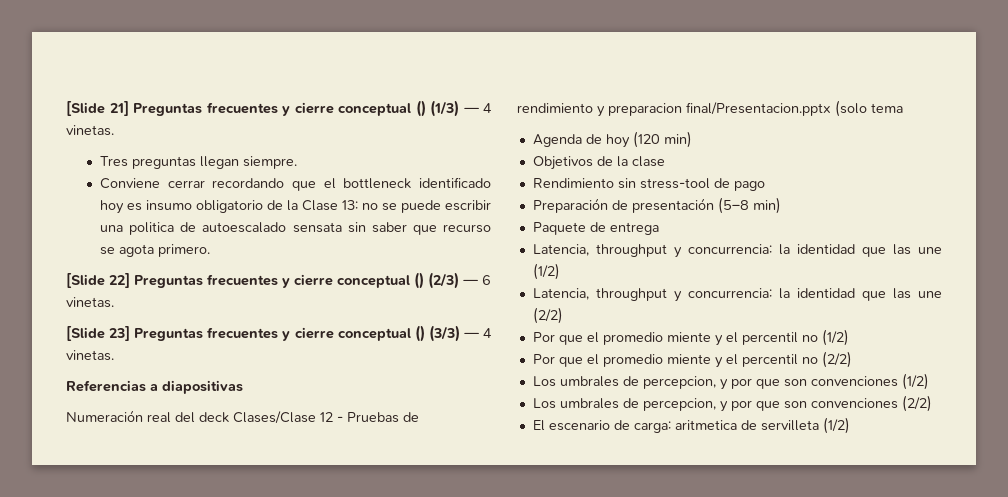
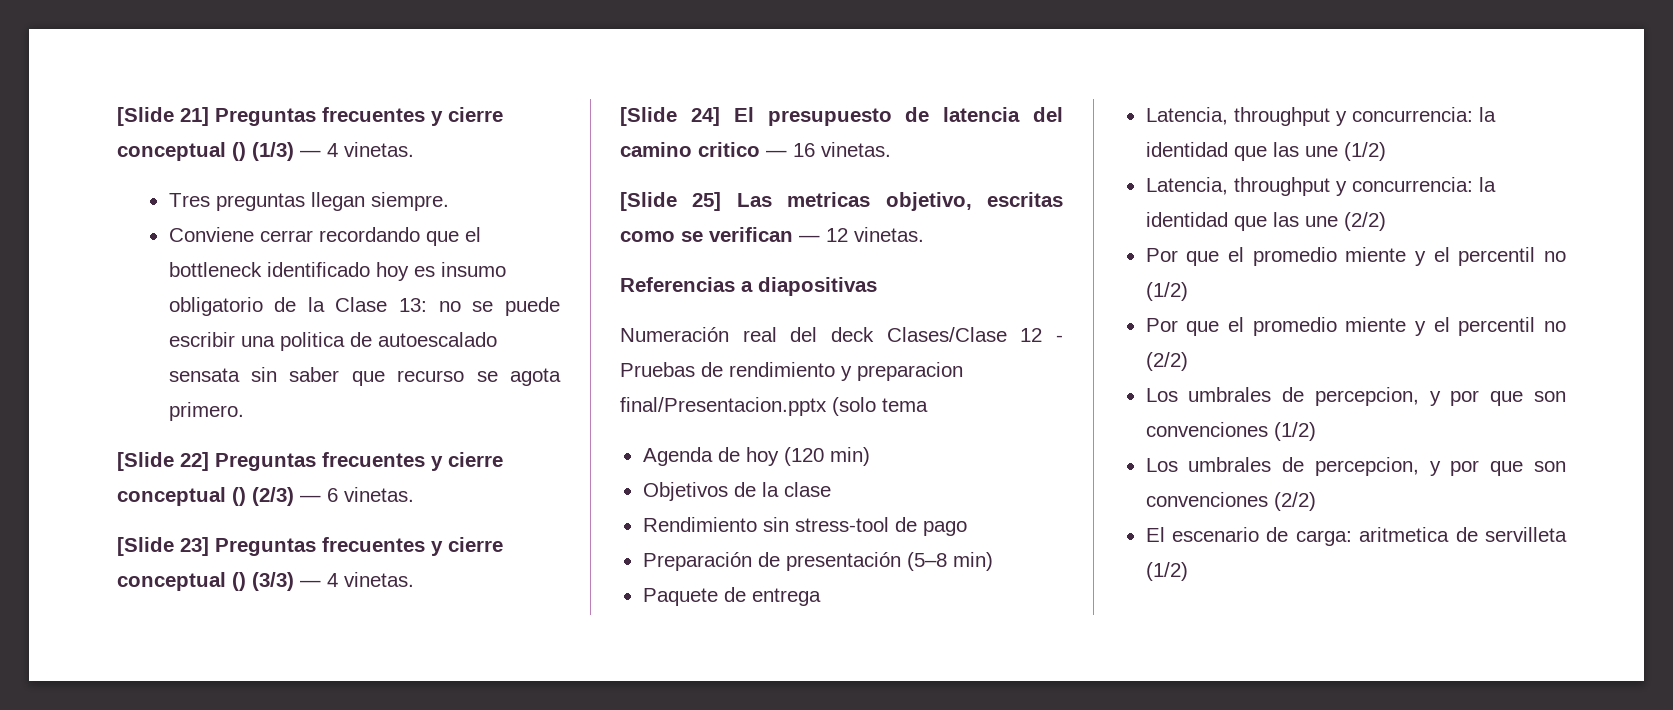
(114, 355) none -> [620,107,1063,126] [620,142,891,157] [620,192,1063,211] [620,227,924,242] // [Slide 24] El presupuesto de latencia del camino critico — 16 vinetas. // [Slide 25] Las metricas objetivo, escritas como se verifican — 12 vinetas.

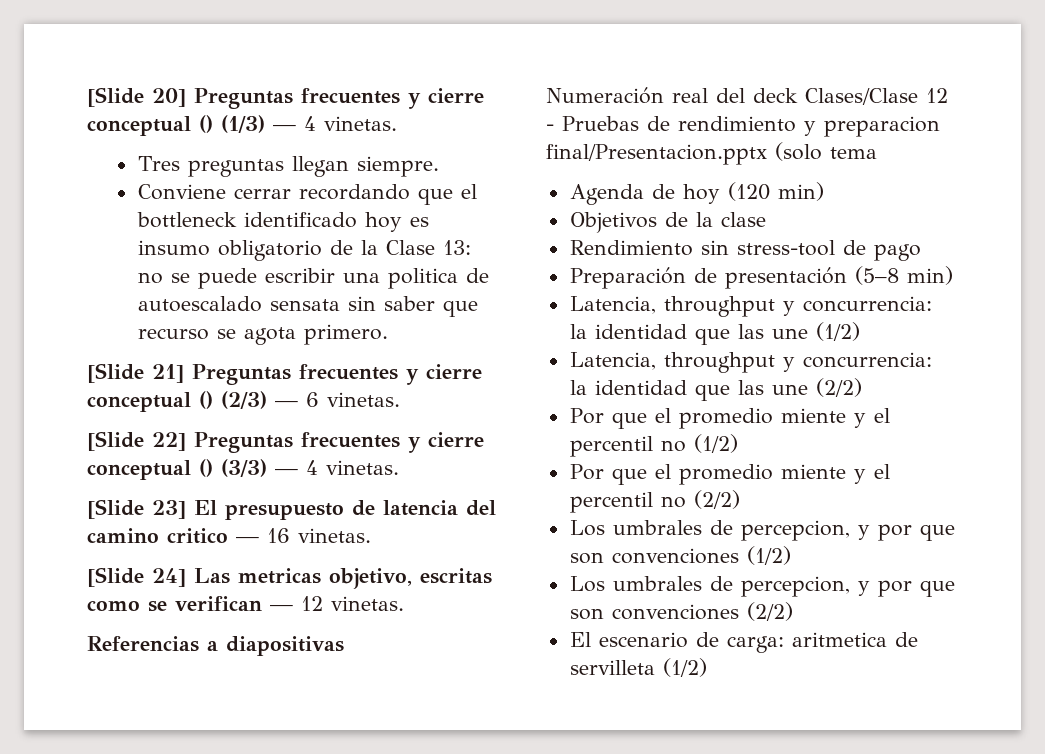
[117,107,209,126] [Slide 21] -> [87,87,186,107] [Slide 20]
[180,452,209,471] 22] -> [152,364,184,383] 21]
[180,537,209,556] 23] -> [152,432,186,451] 22]
[690,107,720,126] 24] -> [152,500,186,519] 23]
[692,192,722,211] 25] -> [152,568,186,587] 24]
[642,587,821,606] // Paquete de entrega -> (953, 275) none

